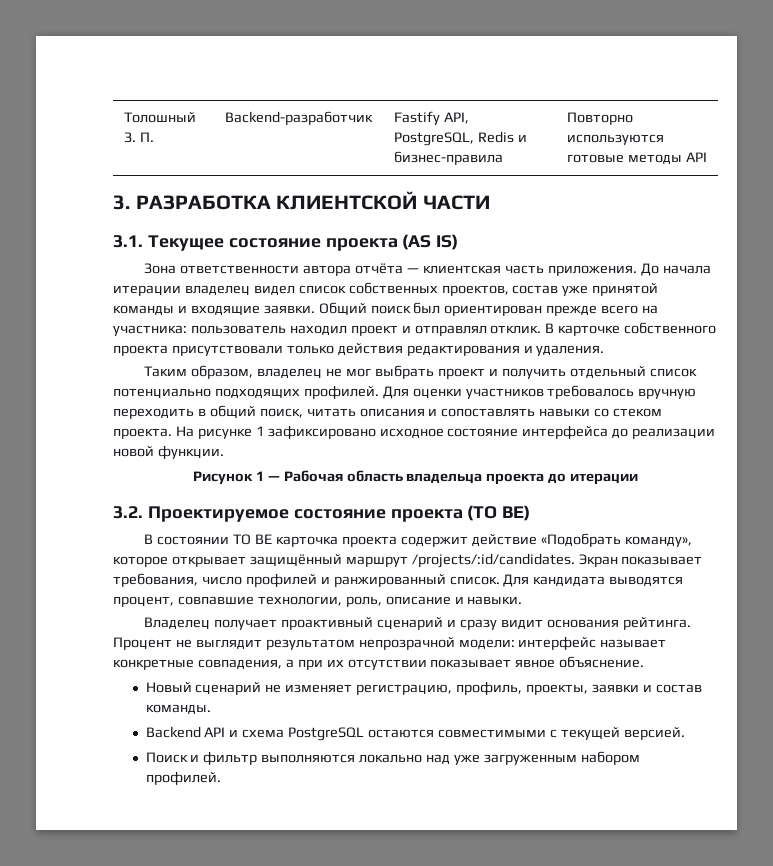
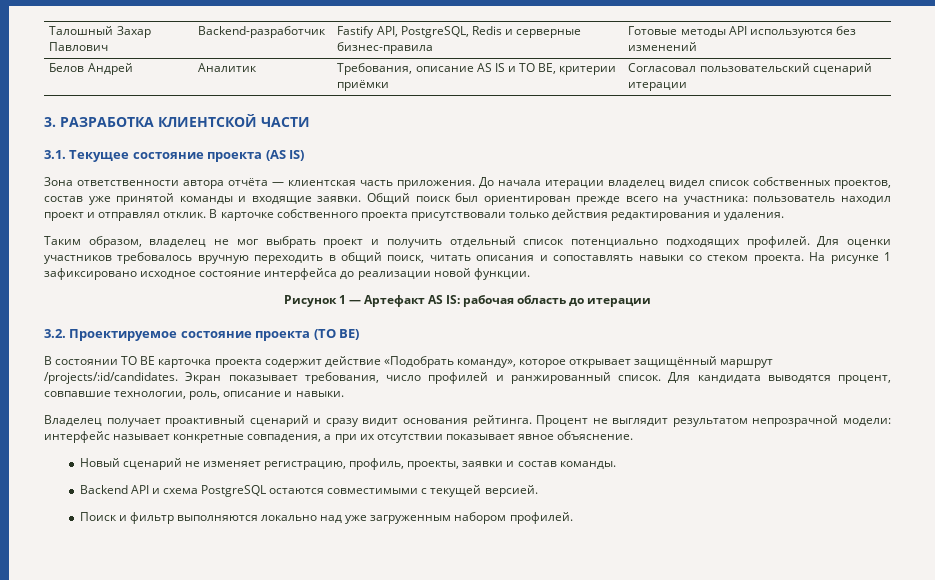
[123,112,196,123] [123,132,154,143] Толошный З. П. -> [49,26,151,38] [49,42,109,51] Талошный Захар Павлович
(527, 138) none -> [515,29,581,38] серверные
[566,112,633,125] [566,134,664,145] [566,154,624,163] Повторно используются готовые -> [628,26,678,35] Готовые
(707, 157) none -> [749,26,856,38] [628,42,698,51] [49,63,133,75] [198,63,258,72] [337,63,617,75] [337,80,390,91] [628,63,872,75] [628,82,688,91] используются без изменений // Белов Андрей | Аналитик | Требования, описание AS IS и TO BE, критерии приёмки | Согласовал пользовательский сценарий итерации
[283,470,545,485] Рабочая область владельца проекта -> [363,295,567,307] Артефакт AS IS: рабочая область

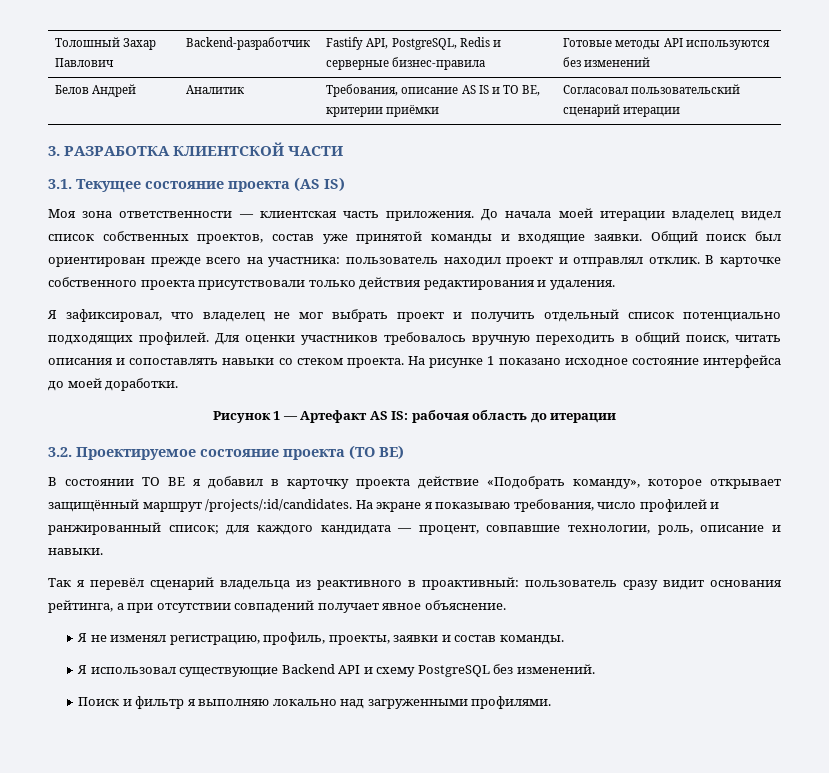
[49,26,114,35] Талошный -> [55,37,121,47] Толошный
[44,177,268,189] Зона ответственности автора отчёта -> [48,209,233,218] Моя зона ответственности
(541, 183) none -> [558,208,593,218] моей
[44,236,142,248] Таким образом, -> [47,309,194,322] Я зафиксировал, что
[44,268,137,280] зафиксировано -> [498,358,561,365] показано
[357,268,530,280] реализации новой функции. -> [67,378,179,391] моей доработки.
[158,359,322,368] карточка проекта содержит -> [193,476,410,489] я добавил в карточку проекта
[185,372,298,384] Экран показывает -> [355,500,511,512] На экране я показываю
[618,372,831,383] список. Для кандидата выводятся -> [168,525,413,535] список; для каждого кандидата —
[44,415,891,427] [44,431,634,443] [79,458,261,470] Владелец получает проактивный сценарий и сразу видит основания рейтинга. Процент не выглядит результатом непрозрачной модели: интерфейс называет конкретные совпадения, а при их отсутствии показывает явное объяснение. // Новый сценарий не изменяет -> [48,577,782,590] [48,600,506,613] [77,633,167,642] Так я перевёл сценарий владельца из реактивного в проактивный: пользователь сразу видит основания рейтинга, а при отсутствии совпадений получает явное объяснение. // Я не изменял
[79,485,538,497] [79,512,573,524] Backend API и схема PostgreSQL остаются совместимыми с текущей версией. // Поиск и фильтр выполняются локально над уже загруженным набором профилей. -> [77,664,595,677] [78,696,552,709] Я использовал существующие Backend API и схему PostgreSQL без изменений. // Поиск и фильтр я выполняю локально над загруженными профилями.

